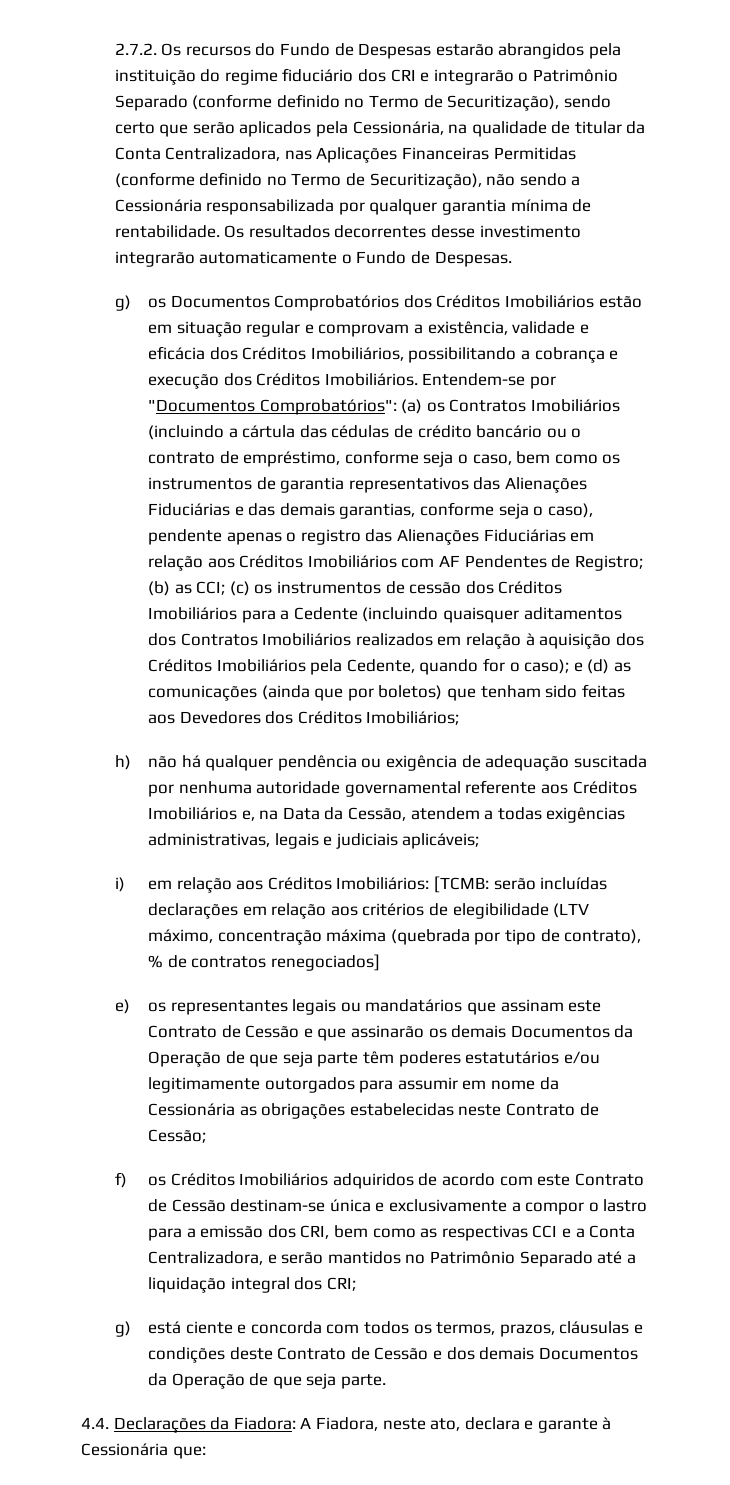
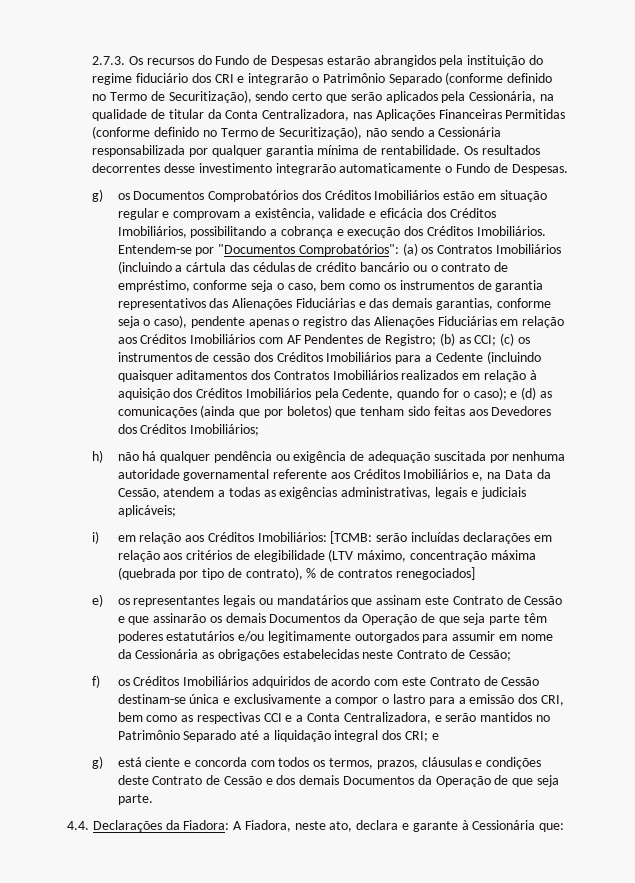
[114,43,157,55] 2.7.2. -> [92,56,126,65] 2.7.3.
(542, 813) none -> [263,490,276,497] as
(356, 1284) none -> [431,733,439,740] e

